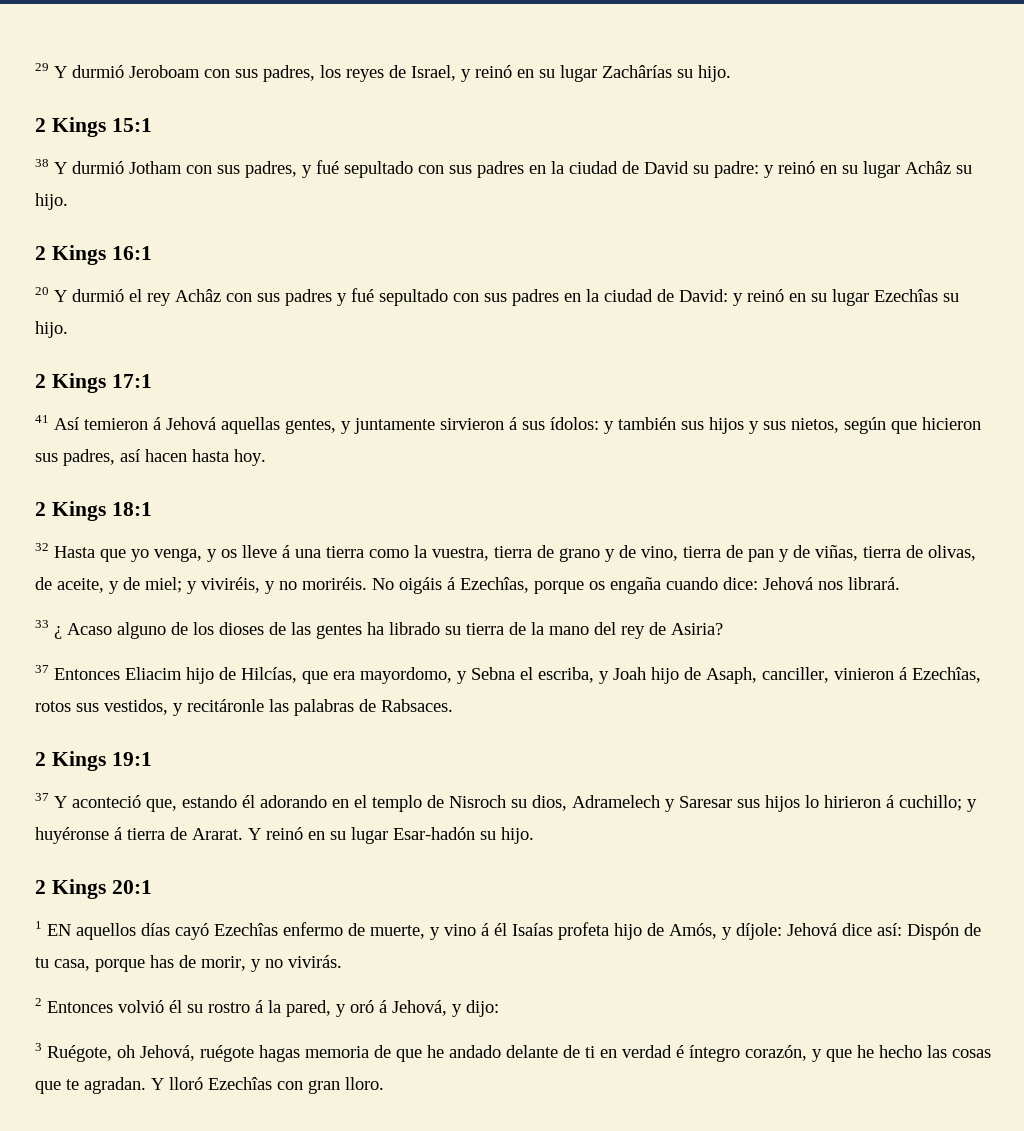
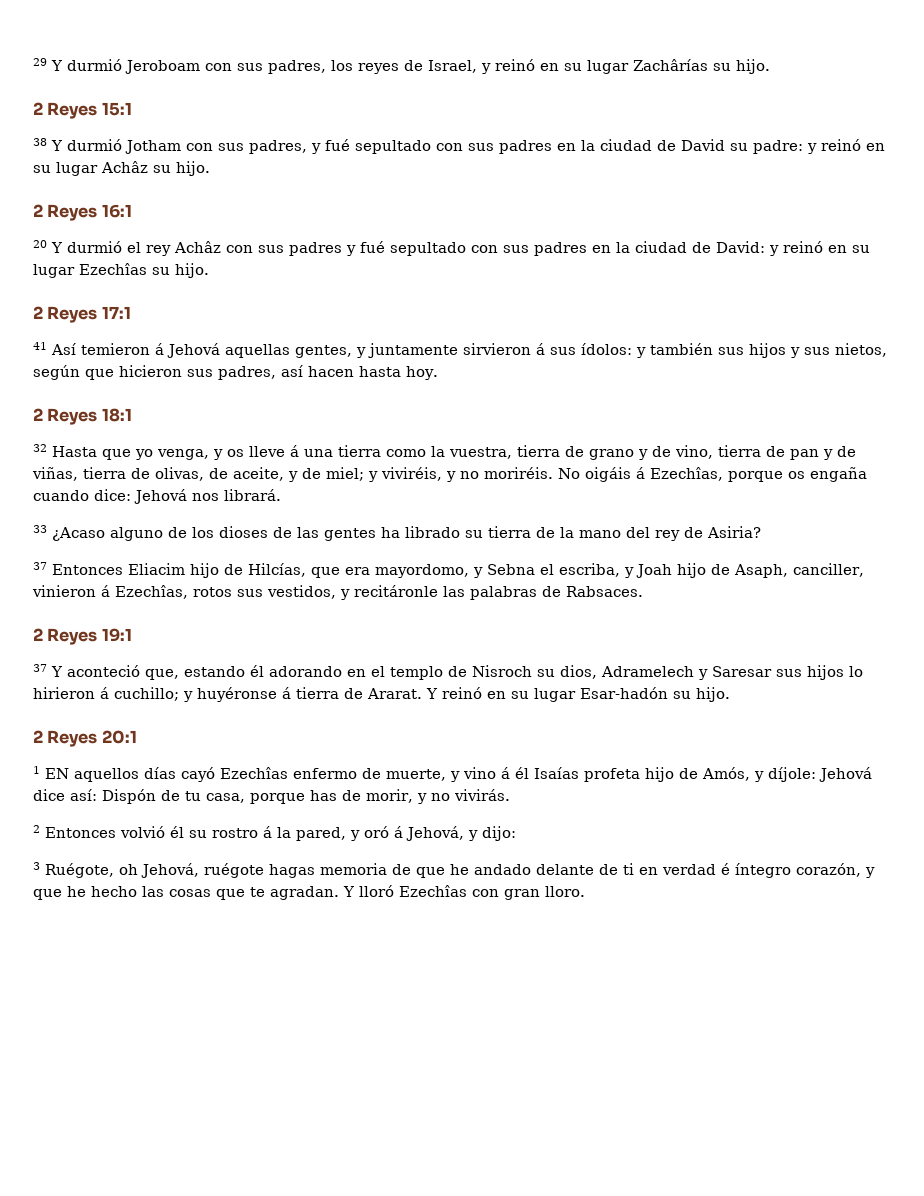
[51,117,106,137] Kings -> [47,102,98,119] Reyes
[51,245,106,265] Kings -> [47,204,98,221] Reyes
[51,373,106,393] Kings -> [47,306,98,323] Reyes
[51,501,106,521] Kings -> [47,408,98,425] Reyes
[54,623,112,639] ¿ Acaso -> [52,527,105,541] ¿Acaso
[51,751,106,771] Kings -> [47,628,98,645] Reyes
[51,879,106,899] Kings -> [47,730,98,747] Reyes

